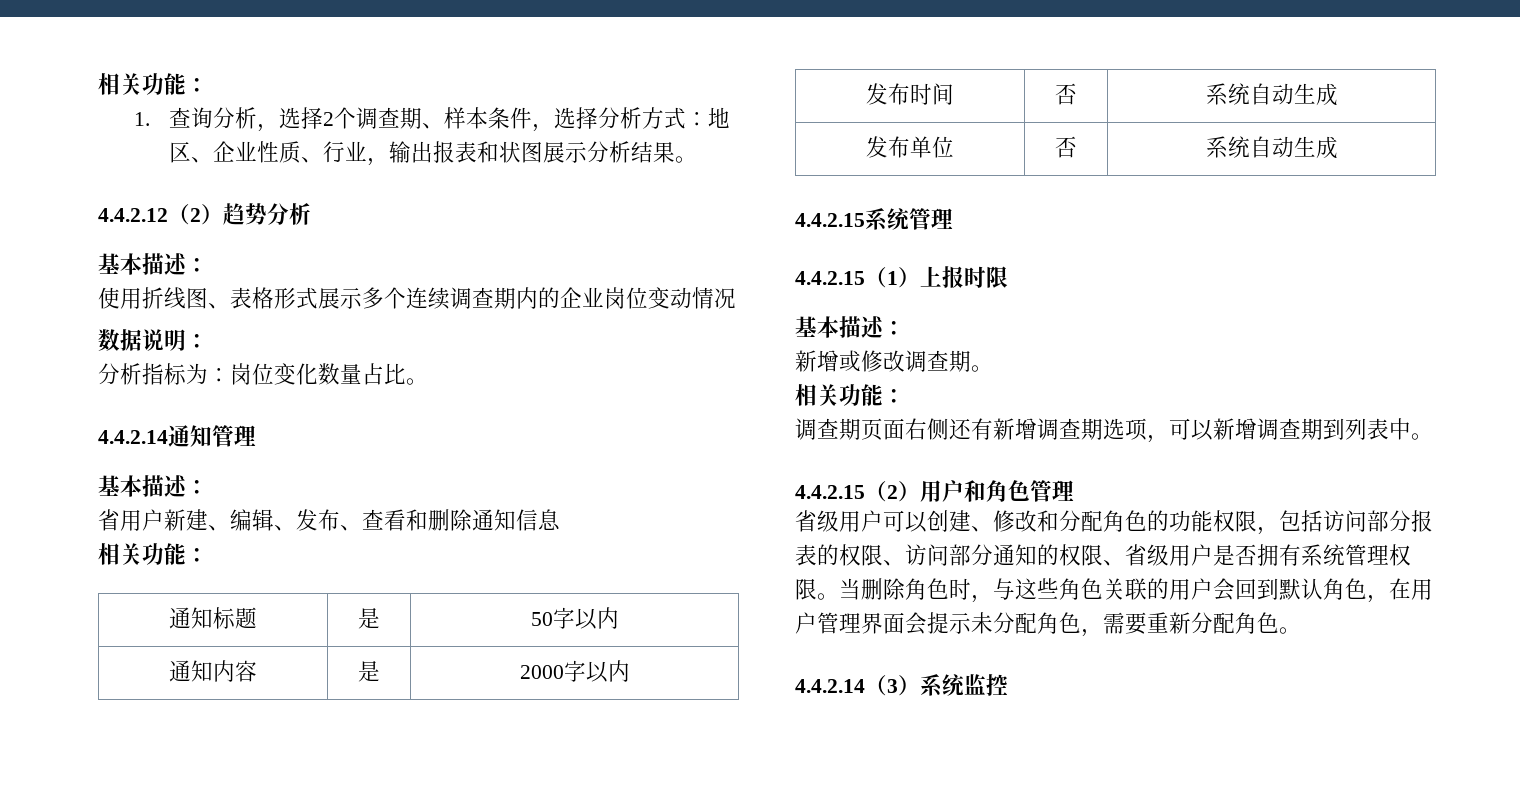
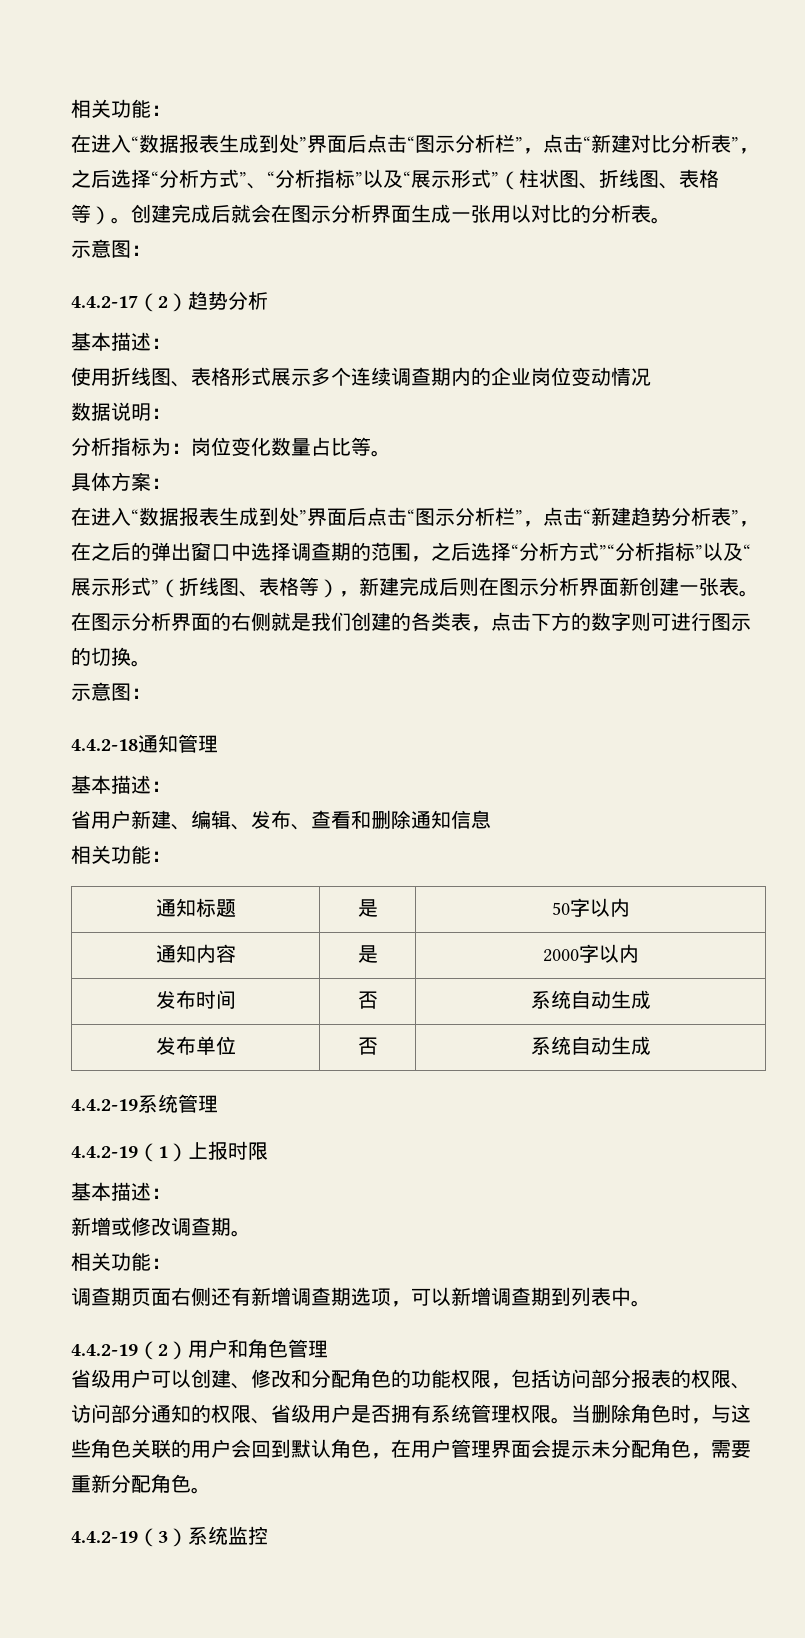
[98,73,208,95] [133,107,731,132] [169,141,698,166] [98,208,168,222] 相关功能： // 1.查询分析，选择2个调查期、样本条件，选择分析方式：地区、企业性质、行业，输出报表和状图展示分析结果。 // 4.4.2.12 -> [71,99,171,118] [71,134,759,154] [71,169,719,190] [71,204,671,225] [71,239,151,258] [71,295,138,308] 相关功能： // 在进入“数据报表生成到处”界面后点击“图示分析栏”，点击“新建对比分析表”，之后选择“分析方式”、“分析指标”以及“展示形式”（柱状图、折线图、表格等）。创建完成后就会在图示分析界面生成一张用以对比的分析表。 // 示意图： // 4.4.2-17
[406,378,428,385] [98,430,168,444] 。 // 4.4.2.14 -> [351,437,391,457] [71,472,171,491] [71,507,759,527] [71,542,751,562] [71,577,759,598] [71,612,751,632] [71,647,151,667] [71,682,151,701] [71,739,138,751] 等。 // 具体方案： // 在进入“数据报表生成到处”界面后点击“图示分析栏”，点击“新建趋势分析表”，在之后的弹出窗口中选择调查期的范围，之后选择“分析方式”“分析指标”以及“展示形式”（折线图、表格等），新建完成后则在图示分析界面新创建一张表。在图示分析界面的右侧就是我们创建的各类表，点击下方的数字则可进行图示的切换。 // 示意图： // 4.4.2-18
[795,213,865,227] 4.4.2.15 -> [71,1099,138,1111] 4.4.2-19
[795,271,865,285] 4.4.2.15 -> [71,1146,138,1158] 4.4.2-19
[795,485,865,499] 4.4.2.15 -> [71,1344,138,1356] 4.4.2-19
[795,679,865,693] 4.4.2.14 -> [71,1531,138,1543] 4.4.2-19

